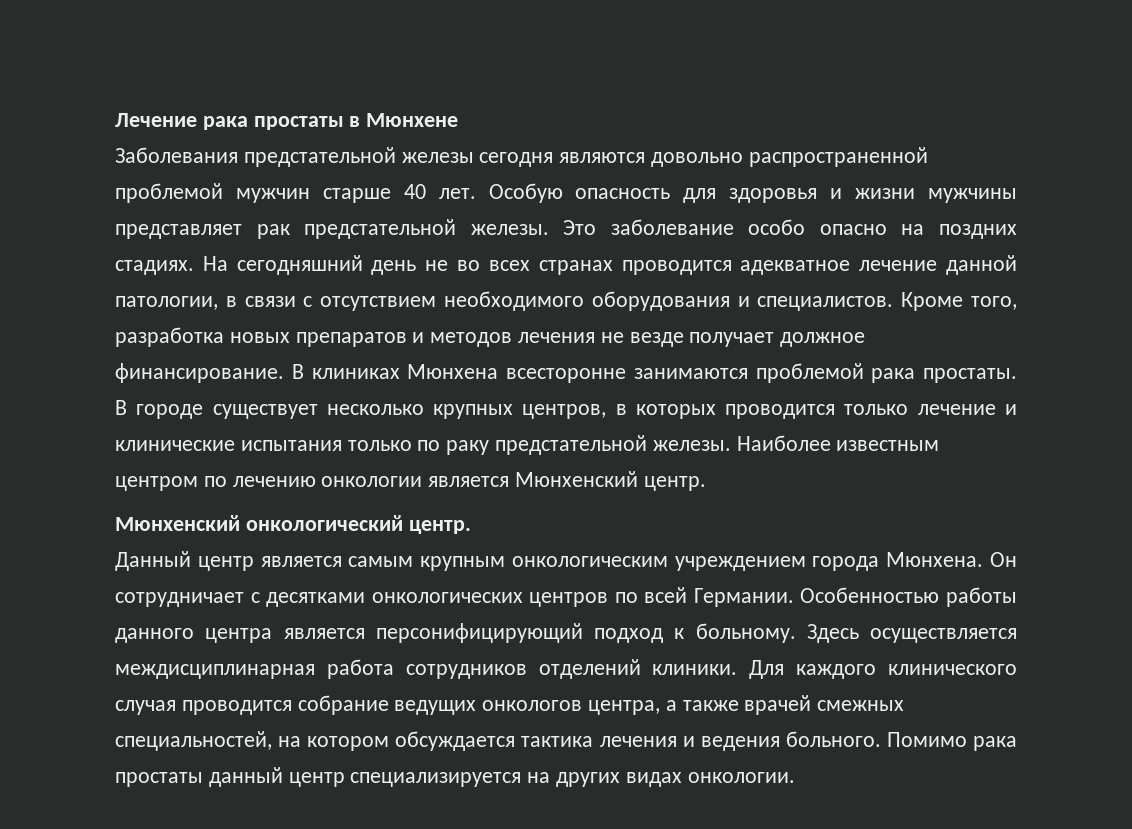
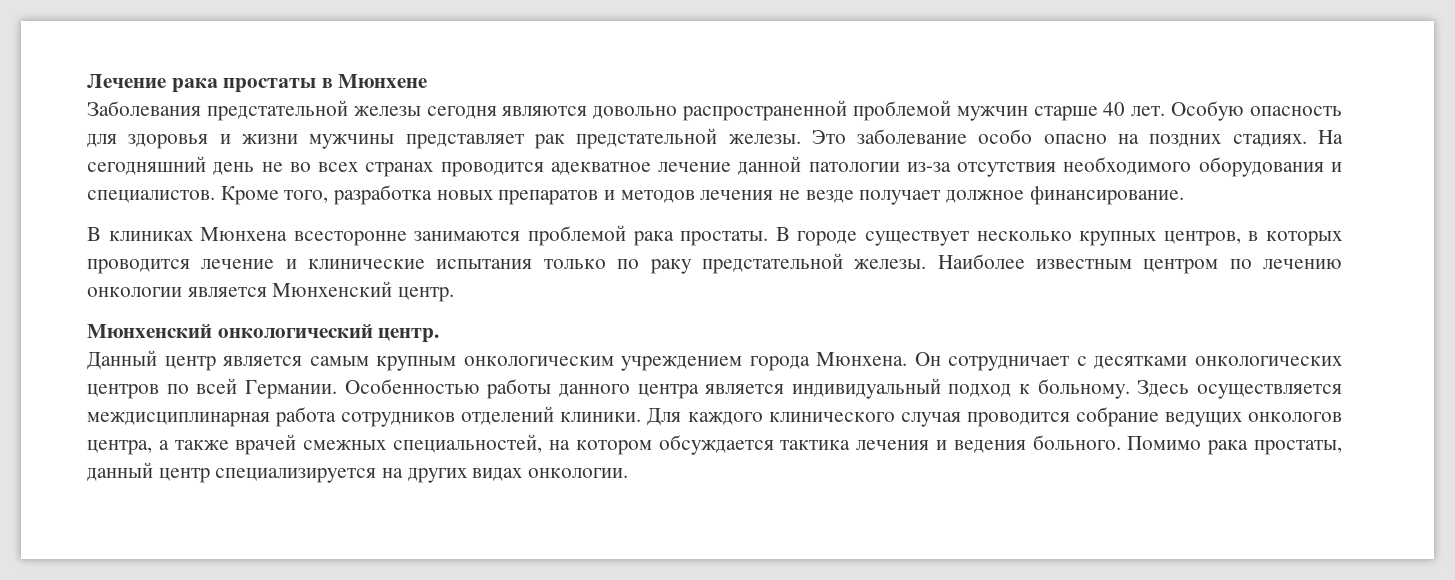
[115,296,437,311] патологии, в связи с отсутствием -> [808,162,1057,177] патологии из-за отсутствия
(284, 373) none -> (1184, 195) //
[844,404,909,415] только -> (190, 266) none
[375,623,583,643] персонифицирующий -> [791,378,941,399] индивидуальный
[115,772,203,787] простаты -> [1254,440,1342,455] простаты,

